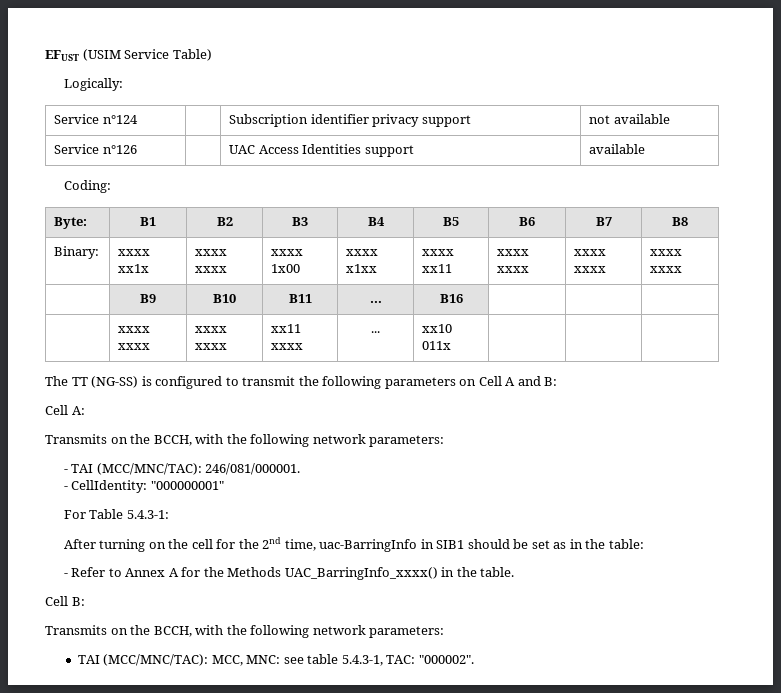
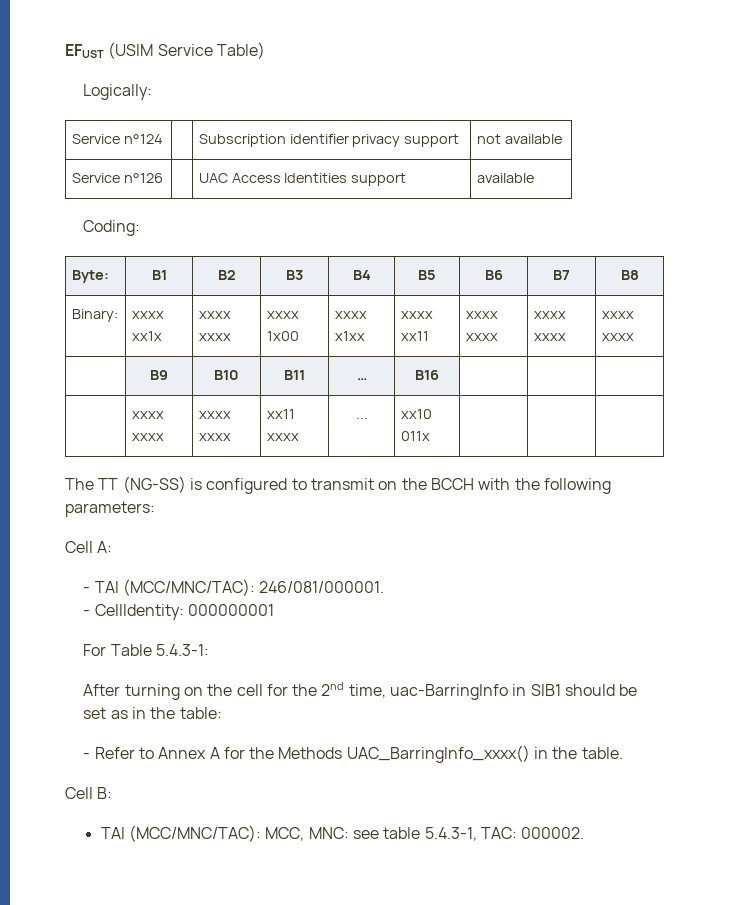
[298,376,558,389] [45,405,85,415] [45,434,445,447] the following parameters on Cell A and B: // Cell A: // Transmits on the BCCH, with the following network parameters: -> [378,478,611,494] [65,501,155,517] [65,541,113,553] on the BCCH with the following parameters: // Cell A:
[150,481,224,490] "000000001" -> [187,604,274,616] 000000001
[45,625,445,638] // Transmits on the BCCH, with the following network parameters: -> (113, 793) none
[418,655,474,664] "000002". -> [521,827,585,839] 000002.

